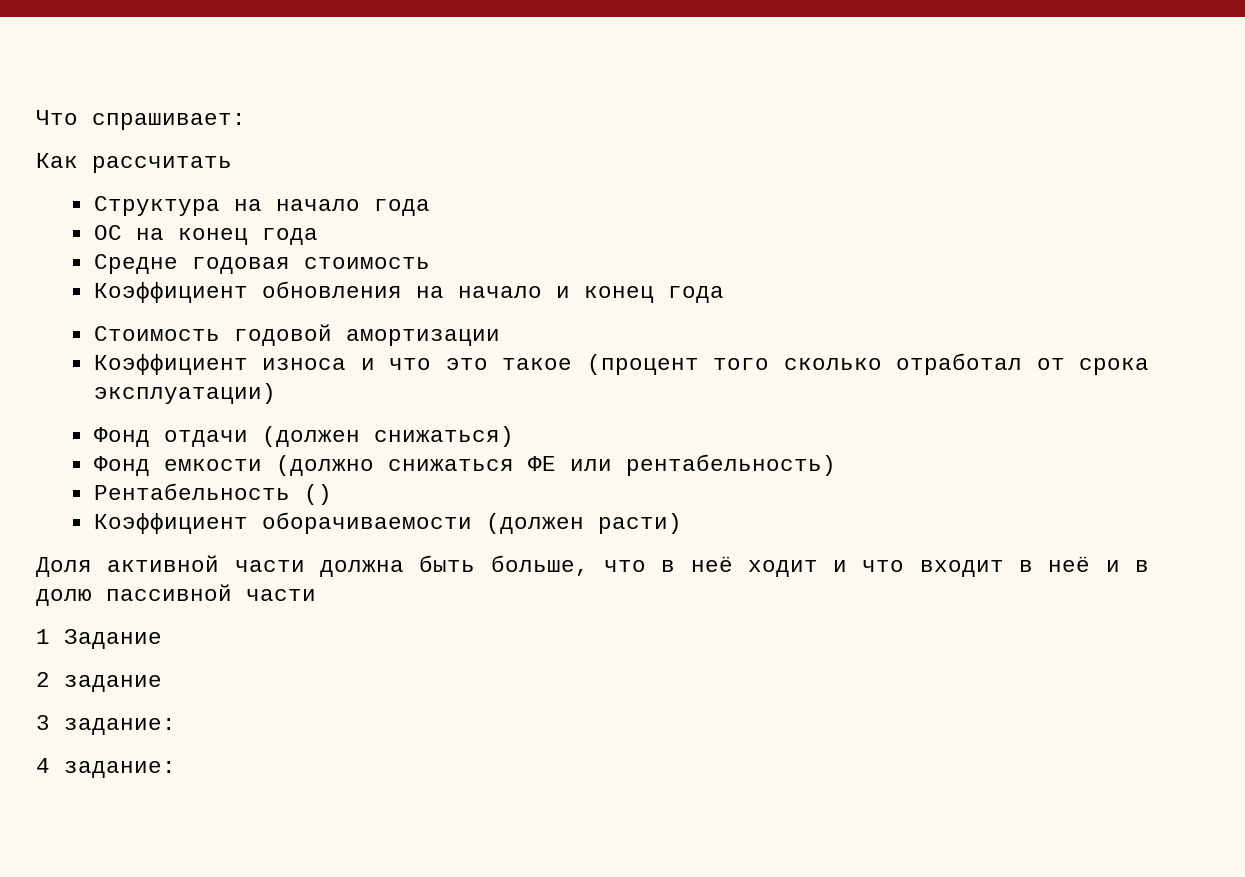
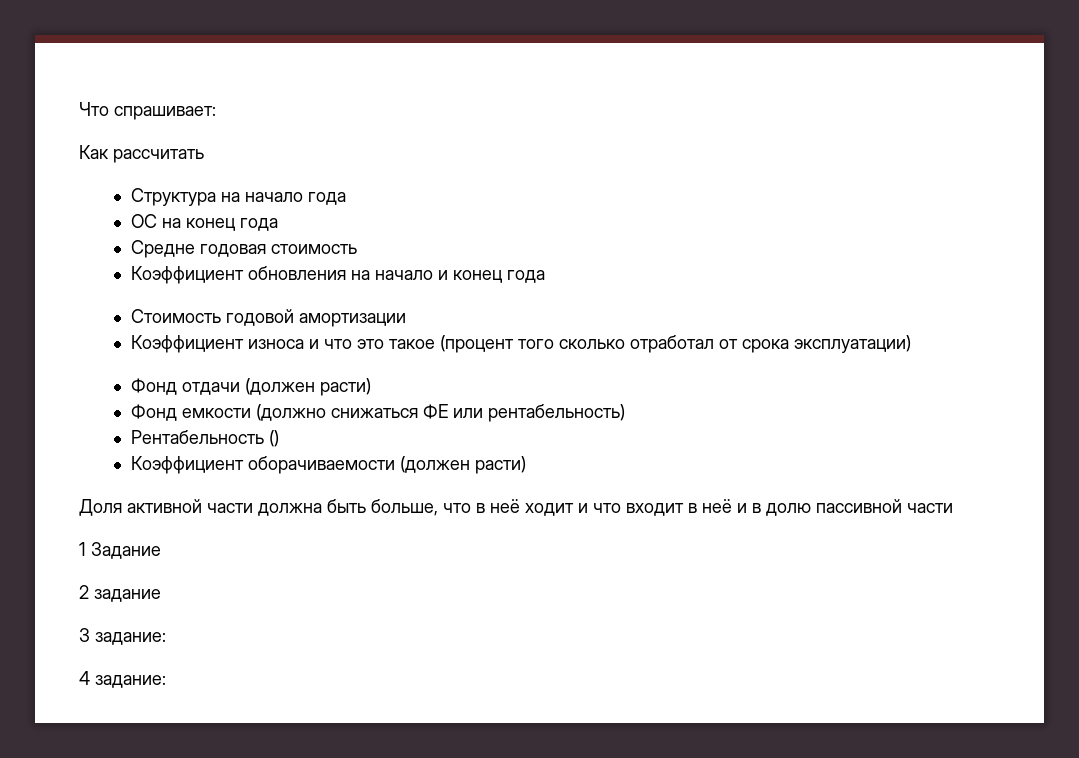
[373,426,514,447] снижаться) -> [319,378,371,396] расти)

